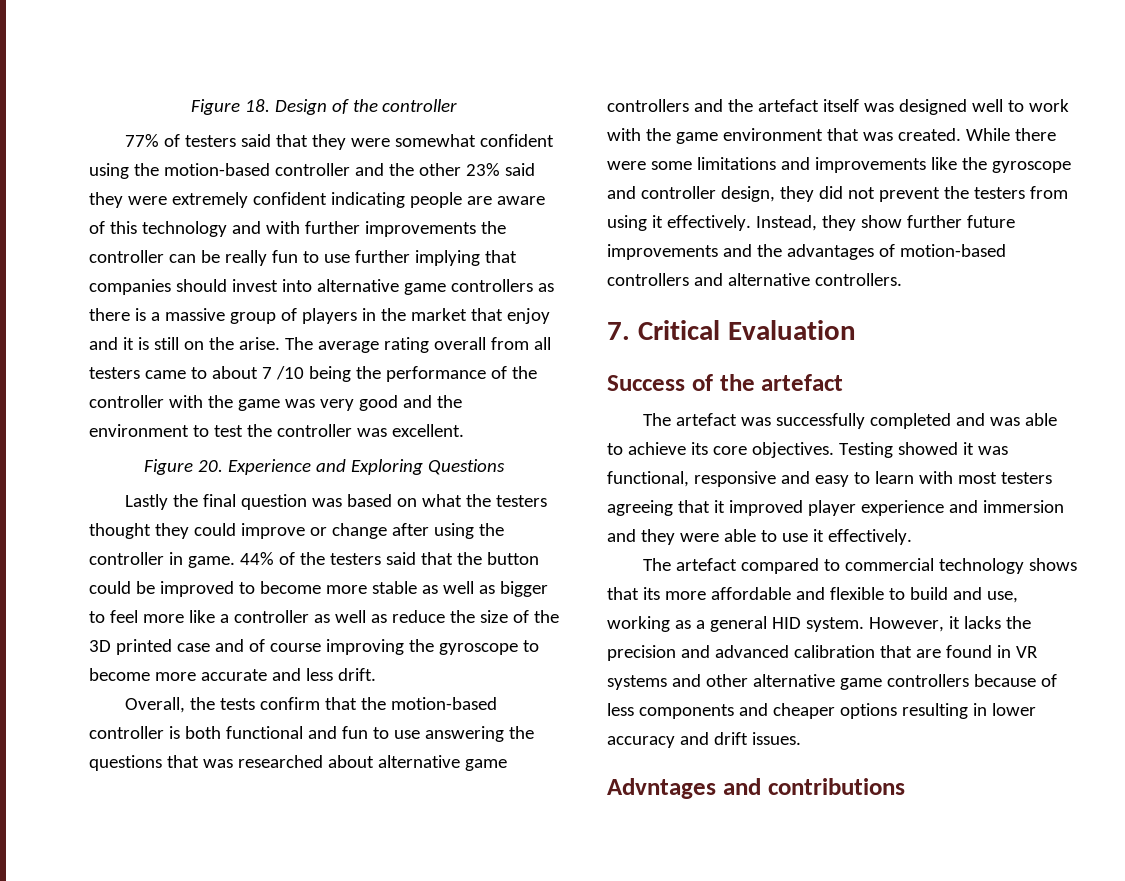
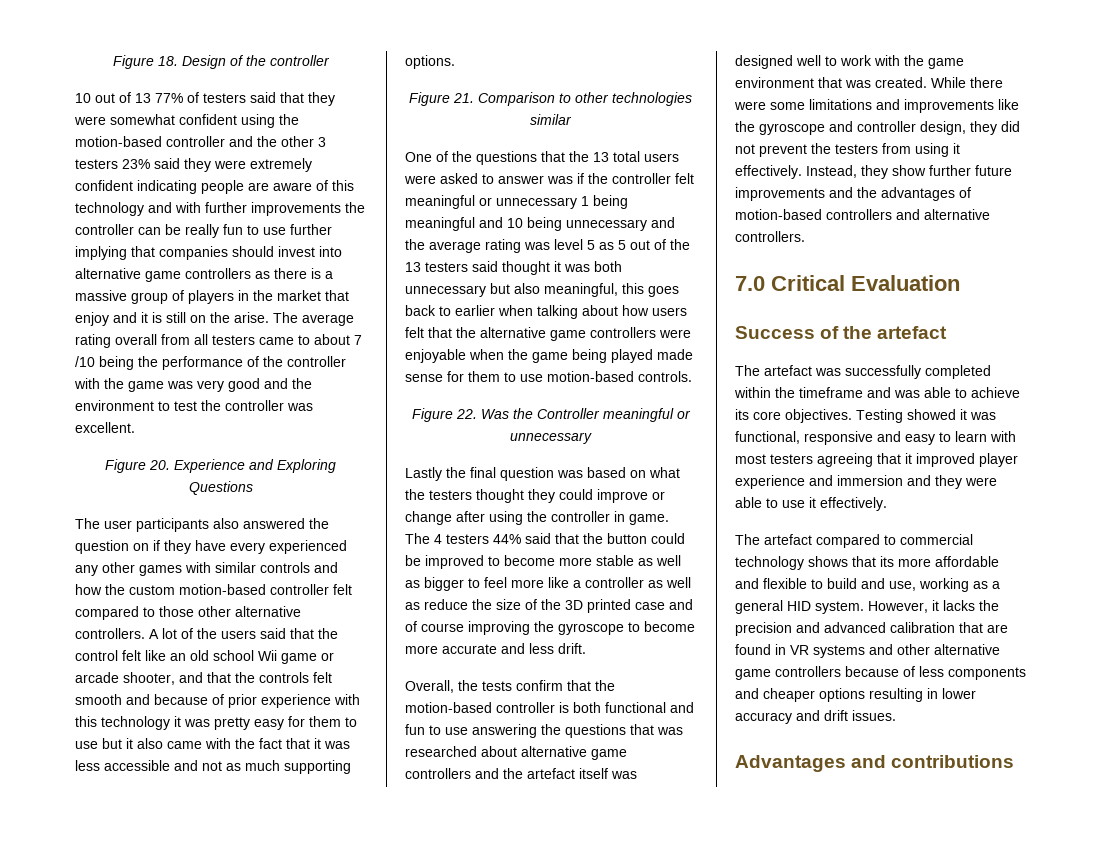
(458, 105) none -> [75,92,151,103] 10 out of 13
(461, 169) none -> [318,137,326,147] [75,159,118,169] 3 testers
(505, 467) none -> [75,518,329,532] [75,540,347,554] [75,562,338,576] [75,584,352,595] [75,606,301,620] [75,628,338,639] [75,650,334,664] [75,672,332,685] [75,694,360,708] [75,716,357,730] [75,738,350,749] [75,760,351,774] [405,55,455,69] [409,92,692,106] [530,114,572,125] [405,151,679,165] [404,173,694,184] [405,195,628,209] [405,217,675,231] [405,239,690,253] [405,261,622,275] [405,283,679,297] [405,305,687,319] [405,327,691,341] [405,349,693,363] [405,371,692,382] [411,408,691,422] [510,432,592,444] // The user participants also answered the question on if they have every experienced any other games with similar controls and how the custom motion-based controller felt compared to those other alternative controllers. A lot of the users said that the control felt like an old school Wii game or arcade shooter, and that the controls felt smooth and because of prior experience with this technology it was pretty easy for them to use but it also came with the fact that it was less accessible and not as much supporting options. // Figure 21. Comparison to other technologies similar // One of the questions that the 13 total users were asked to answer was if the controller felt meaningful or unnecessary 1 being meaningful and 10 being unnecessary and the average rating was level 5 as 5 out of the 13 testers said thought it was both unnecessary but also meaningful, this goes back to earlier when talking about how users felt that the alternative game controllers were enjoyable when the game being played made sense for them to use motion-based controls. // Figure 22. Was the Controller meaningful or unnecessary
[239,552,381,565] 44% of the testers -> [405,533,521,544] The 4 testers 44%
[607,322,630,340] 7. -> [735,276,765,291] 7.0
(951, 421) none -> [734,387,863,398] within the timeframe
[607,778,716,799] Advntages -> [735,755,846,772] Advantages

